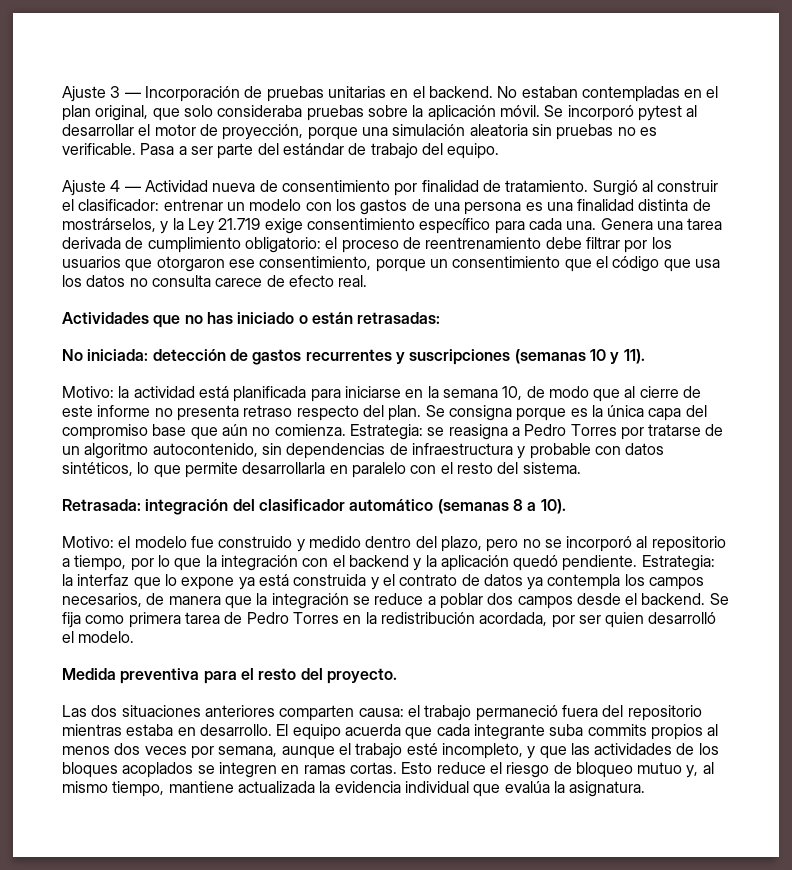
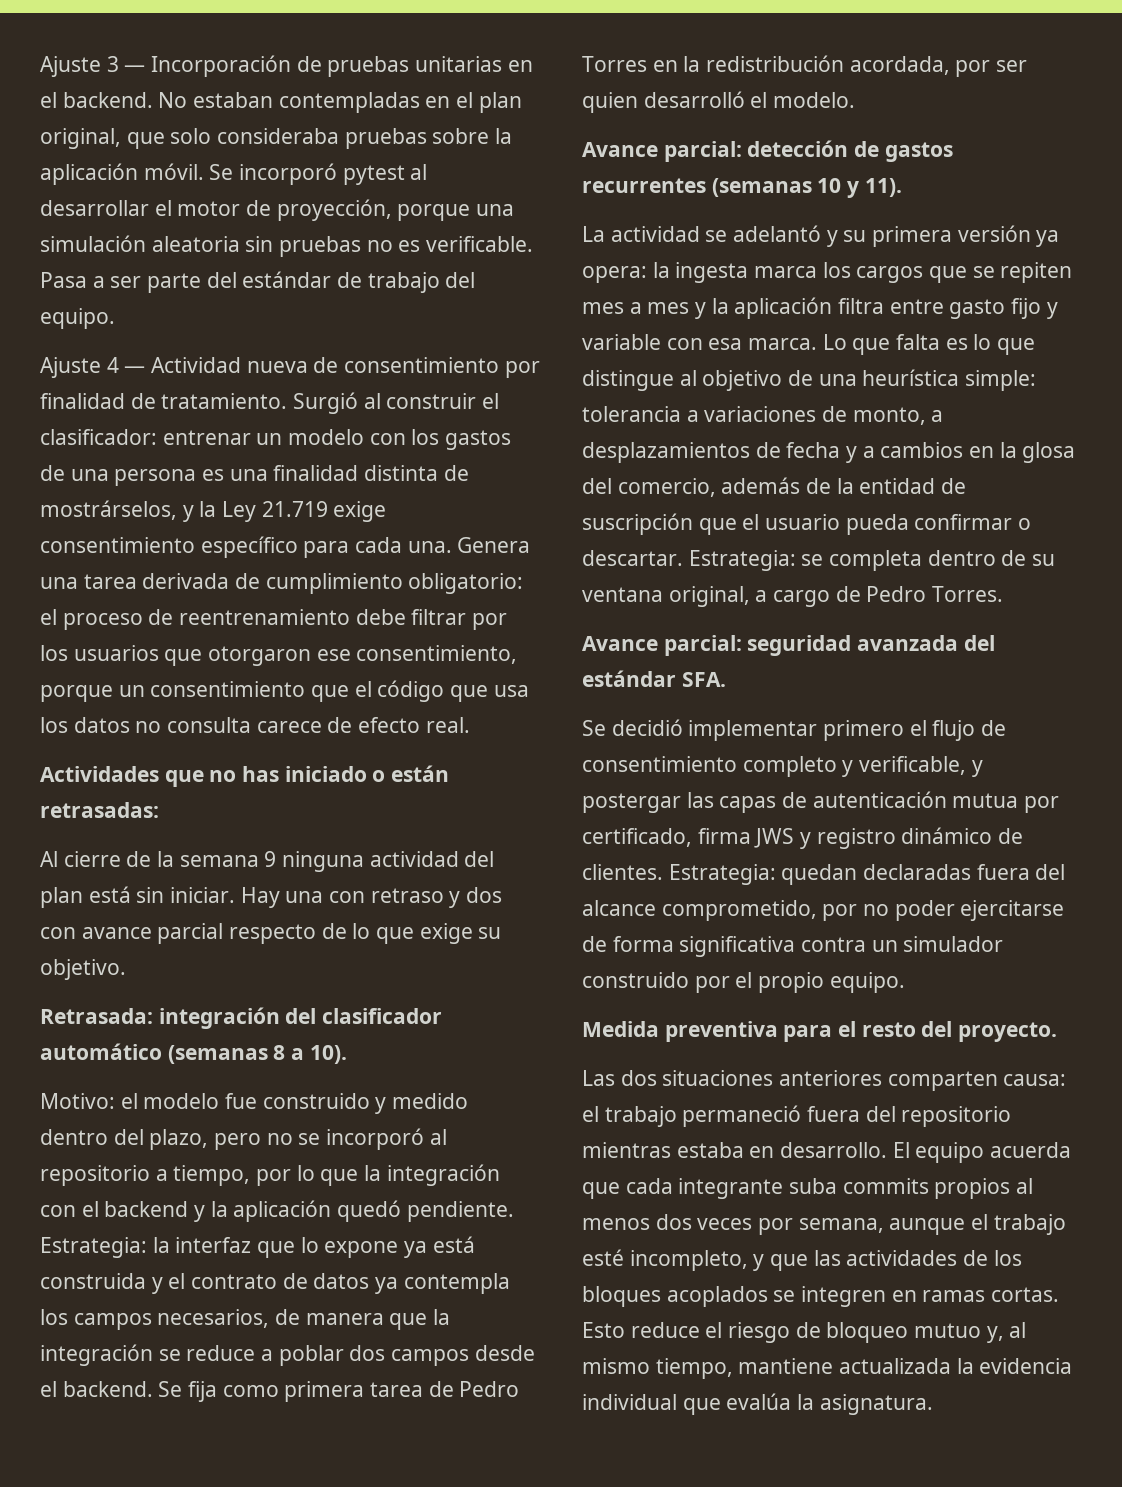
[62,349,645,365] [62,386,702,402] [62,405,707,421] [62,424,724,440] [62,443,665,459] [62,462,581,478] No iniciada: detección de gastos recurrentes y suscripciones (semanas 10 y 11). // Motivo: la actividad está planificada para iniciarse en la semana 10, de modo que al cierre de este informe no presenta retraso respecto del plan. Se consigna porque es la única capa del compromiso base que aún no comienza. Estrategia: se reasigna a Pedro Torres por tratarse de un algoritmo autocontenido, sin dependencias de infraestructura y probable con datos sintéticos, lo que permite desarrollarla en paralelo con el resto del sistema. -> [40,851,495,872] [40,886,503,908] [40,923,502,944] [40,959,126,980] Al cierre de la semana 9 ninguna actividad del plan está sin iniciar. Hay una con retraso y dos con avance parcial respecto de lo que exige su objetivo.
(135, 637) none -> [582,140,953,162] [582,178,902,198] [582,225,1060,247] [582,262,1073,283] [582,297,1058,319] [582,334,1036,355] [582,369,1037,391] [582,406,944,425] [582,442,1076,463] [582,477,967,497] [582,513,1032,535] [582,550,1056,571] [582,586,1004,607] [582,635,995,656] [582,670,726,687] [582,719,1007,741] [582,756,983,777] [582,791,1060,813] [582,827,1024,849] [582,864,1066,885] [582,900,1065,921] [582,936,1004,957] [582,972,905,993] // Avance parcial: detección de gastos recurrentes (semanas 10 y 11). // La actividad se adelantó y su primera versión ya opera: la ingesta marca los cargos que se repiten mes a mes y la aplicación filtra entre gasto fijo y variable con esa marca. Lo que falta es lo que distingue al objetivo de una heurística simple: tolerancia a variaciones de monto, a desplazamientos de fecha y a cambios en la glosa del comercio, además de la entidad de suscripción que el usuario pueda confirmar o descartar. Estrategia: se completa dentro de su ventana original, a cargo de Pedro Torres. // Avance parcial: seguridad avanzada del estándar SFA. // Se decidió implementar primero el flujo de consentimiento completo y verificable, y postergar las capas de autenticación mutua por certificado, firma JWS y registro dinámico de clientes. Estrategia: quedan declaradas fuera del alcance comprometido, por no poder ejercitarse de forma significativa contra un simulador construido por el propio equipo.

